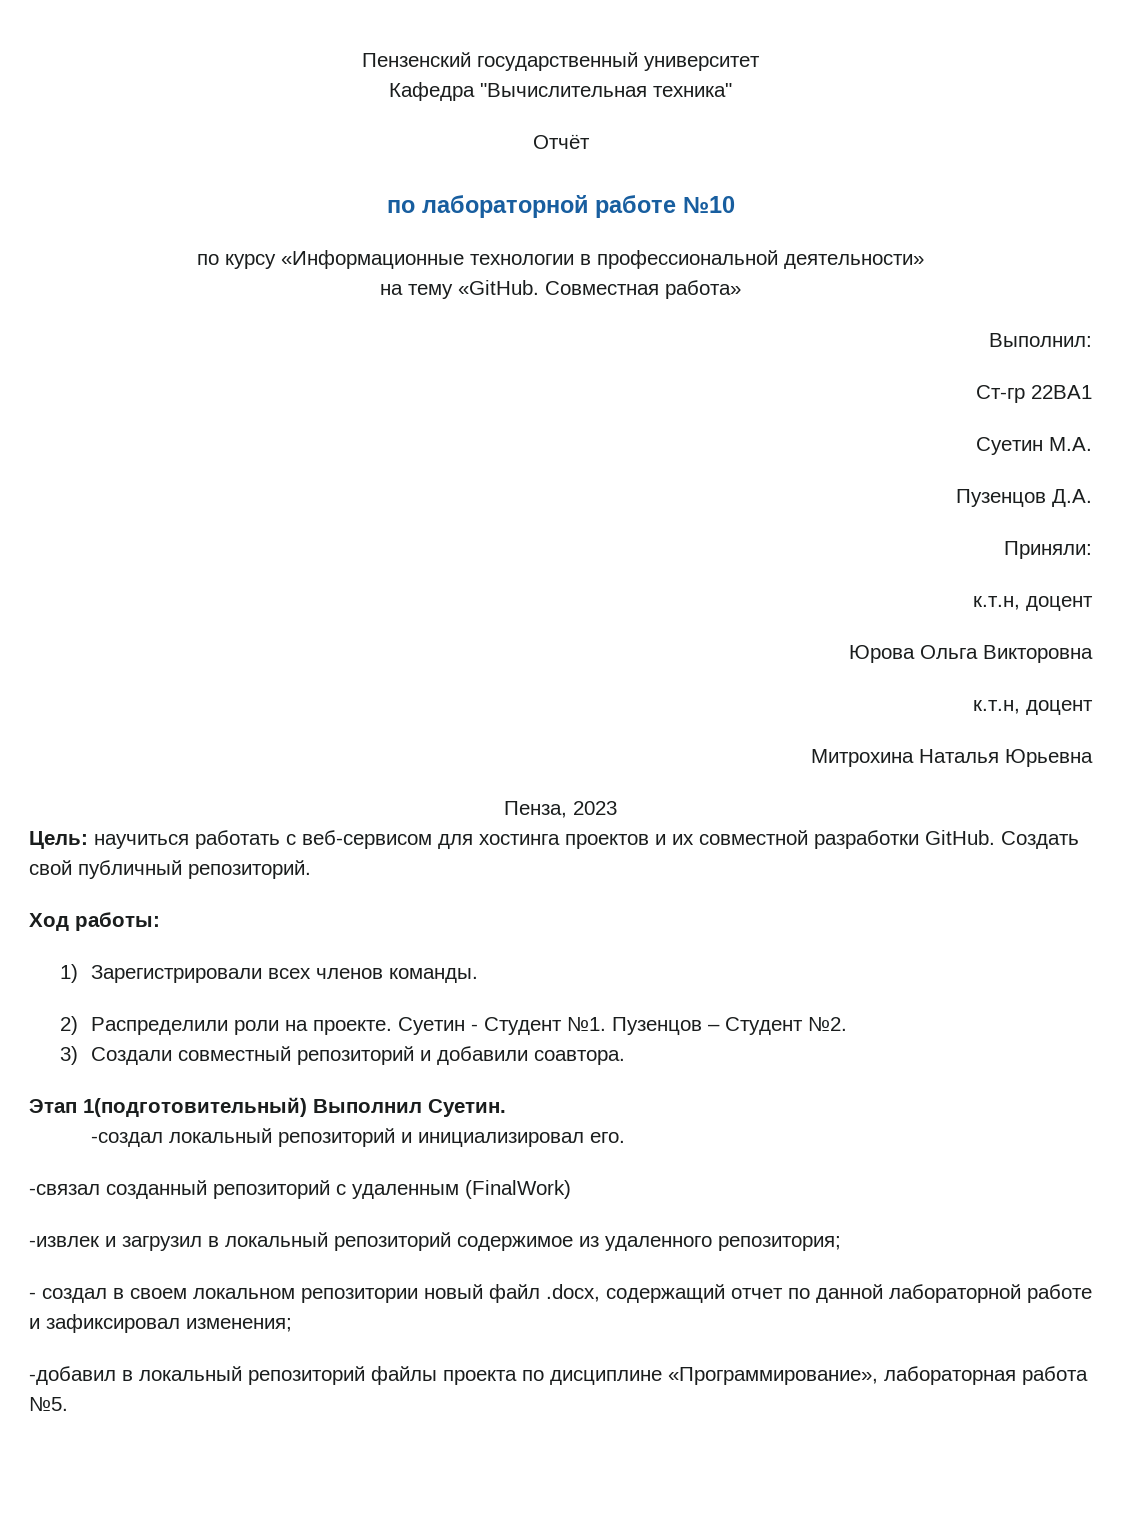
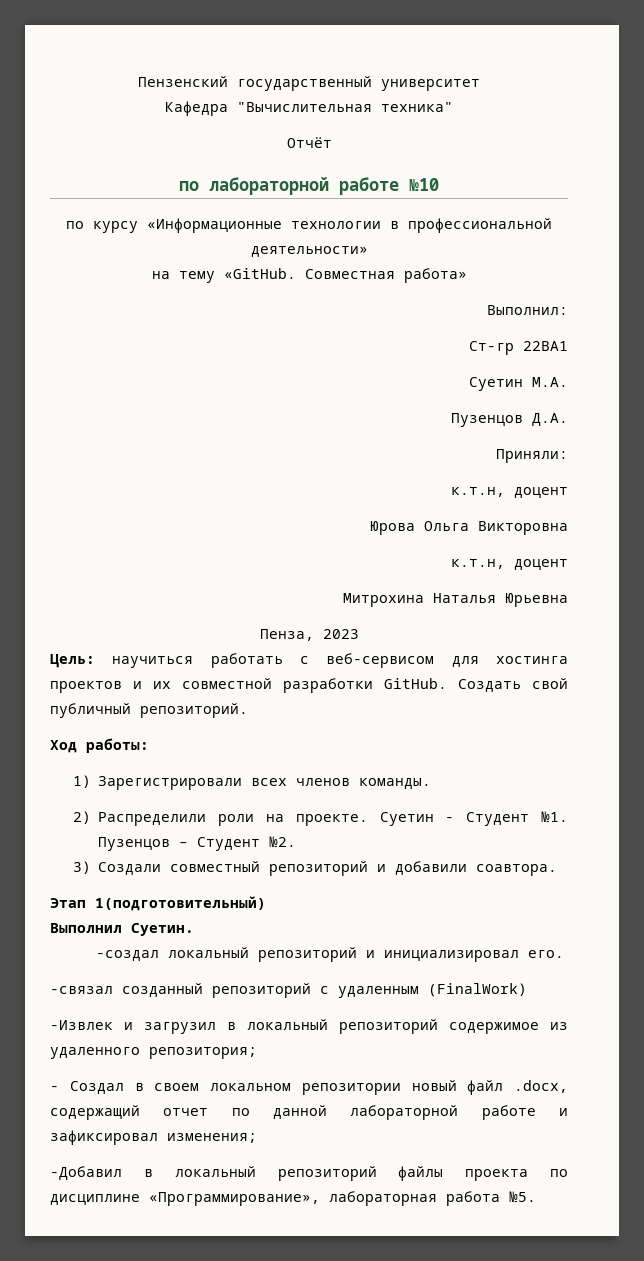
(307, 1107) none -> (266, 903) //
[29,1236,100,1247] -извлек -> [50,1020,113,1030] -Извлек
[42,1288,107,1303] создал -> [69,1081,124,1094] Создал
[29,1366,116,1385] -добавил -> [50,1166,122,1180] -Добавил

